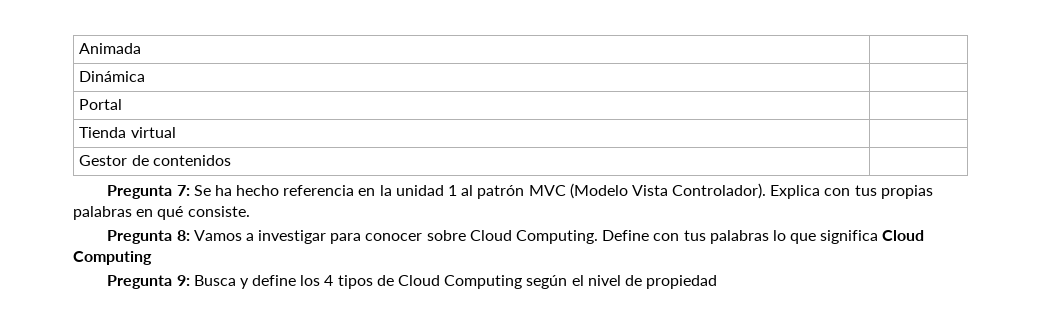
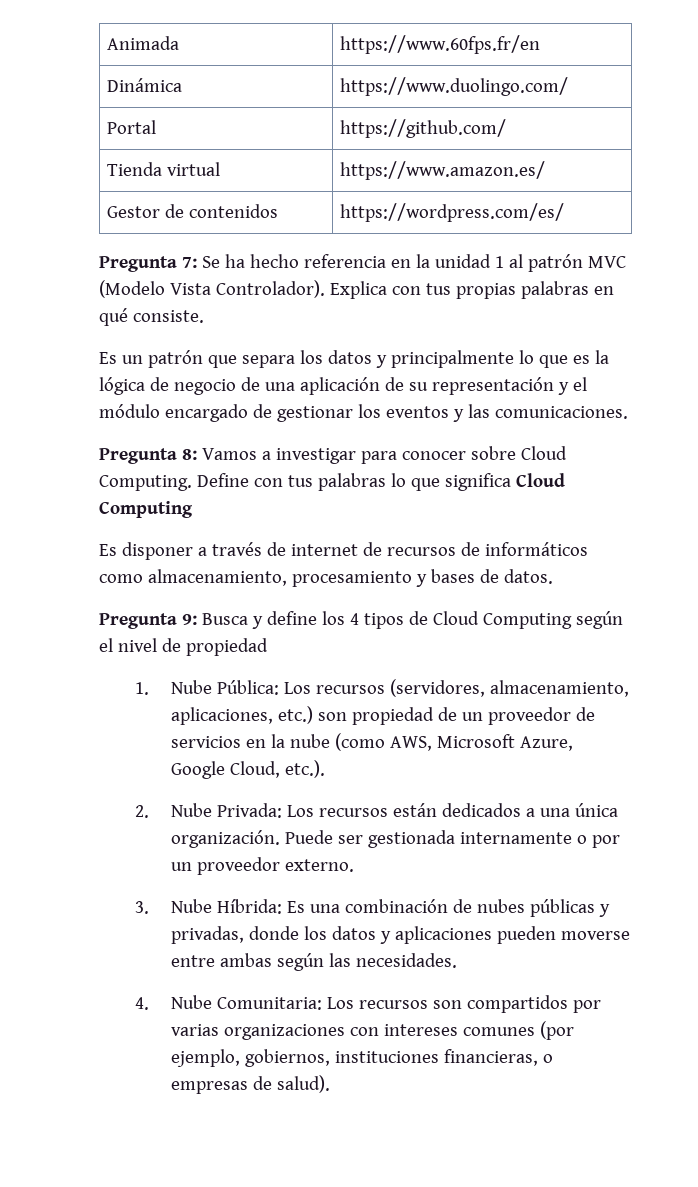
(142, 48) none -> [340,35,541,54] https://www.60fps.fr/en
(146, 76) none -> [340,77,569,96] https://www.duolingo.com/
(123, 104) none -> [340,119,507,138] https://github.com/
(176, 132) none -> [340,161,546,180] https://www.amazon.es/
(231, 160) none -> [340,203,565,222] https://wordpress.com/es/
(250, 211) none -> [99,350,609,368] [99,377,587,395] [99,404,628,422] // Es un patrón que separa los datos y principalmente lo que es la lógica de negocio de una aplicación de su representación y el módulo encargado de gestionar los eventos y las comunicaciones.
(152, 258) none -> [99,542,588,560] [99,569,553,587] // Es disponer a través de internet de recursos de informáticos como almacenamiento, procesamiento y bases de datos.
(718, 282) none -> [135,679,630,697] [171,706,596,725] [171,733,574,751] [171,760,326,779] [135,803,619,818] [171,830,621,848] [171,857,355,875] [135,899,611,917] [171,926,631,944] [171,953,458,971] [135,995,602,1013] [171,1021,575,1040] [171,1049,554,1067] [171,1075,331,1094] // 1. Nube Pública: Los recursos (servidores, almacenamiento, aplicaciones, etc.) son propiedad de un proveedor de servicios en la nube (como AWS, Microsoft Azure, Google Cloud, etc.). // 2. Nube Privada: Los recursos están dedicados a una única organización. Puede ser gestionada internamente o por un proveedor externo. // 3. Nube Híbrida: Es una combinación de nubes públicas y privadas, donde los datos y aplicaciones pueden moverse entre ambas según las necesidades. // 4. Nube Comunitaria: Los recursos son compartidos por varias organizaciones con intereses comunes (por ejemplo, gobiernos, instituciones financieras, o empresas de salud).

